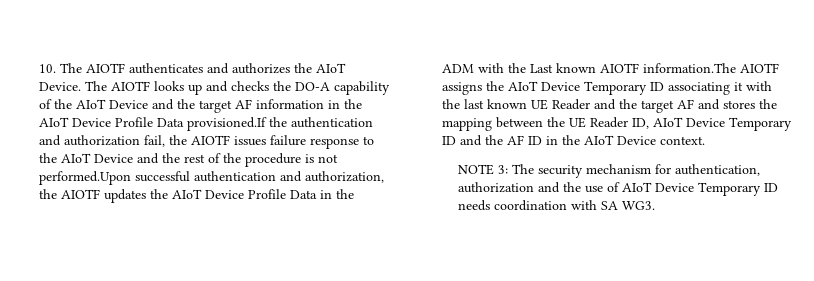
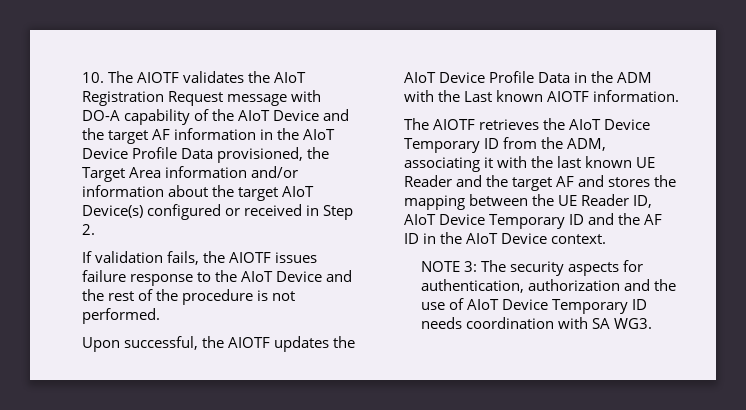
[128,63,346,74] [38,81,291,95] authenticates and authorizes the AIoT Device. The AIOTF looks up and checks the -> [183,71,307,83] [81,90,322,106] validates the AIoT Registration Request message with
[186,117,373,131] [38,135,165,147] provisioned.If the authentication and authorization fail, -> [217,147,330,163] [81,166,299,182] [81,185,315,201] [81,204,354,220] [81,224,95,235] [81,251,200,265] provisioned, the Target Area information and/or information about the target AIoT Device(s) configured or received in Step 2. // If validation fails,
[38,171,384,185] performed.Upon successful authentication and authorization, -> [81,308,160,324] [81,336,199,352] performed. // Upon successful,
[642,63,779,73] [441,82,482,95] information.The AIOTF assigns -> [593,90,680,102] [403,118,540,130] information. // The AIOTF retrieves
(664, 86) none -> [503,137,607,151] from the ADM,
[586,164,652,174] mechanism -> [568,262,620,276] aspects

